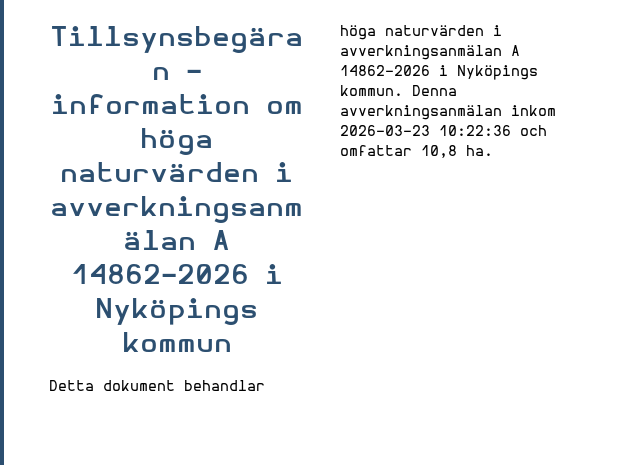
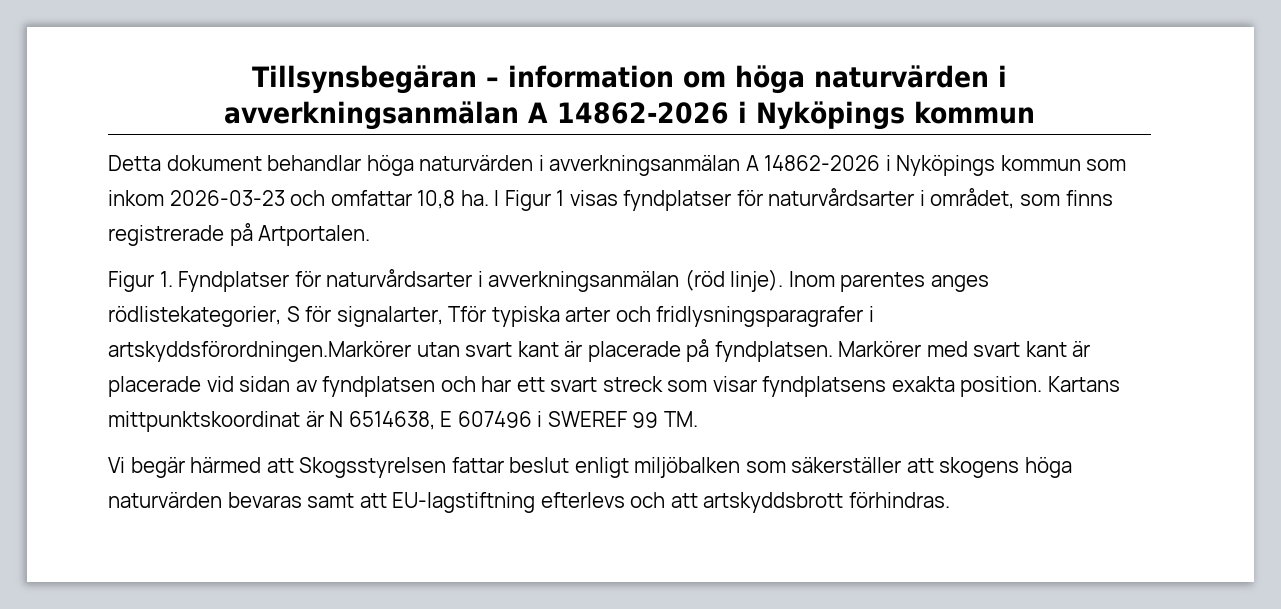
[340,85,457,96] [340,105,502,120] kommun. Denna avverkningsanmälan -> [1000,155,1127,171] kommun som
[439,125,511,136] 10:22:36 -> (285, 198) none
(493, 150) none -> [494,188,1113,211] [108,223,371,246] [108,269,989,292] [108,306,874,327] [108,339,1091,362] [108,376,1121,397] [108,411,698,432] [108,457,1072,478] [108,492,950,513] I Figur 1 visas fyndplatser för naturvårdsarter i området, som finns registrerade på Artportalen. // Figur 1. Fyndplatser för naturvårdsarter i avverkningsanmälan (röd linje). Inom parentes anges rödlistekategorier, S för signalarter, Tför typiska arter och fridlysningsparagrafer i artskyddsförordningen.Markörer utan svart kant är placerade på fyndplatsen. Markörer med svart kant är placerade vid sidan av fyndplatsen och har ett svart streck som visar fyndplatsens exakta position. Kartans mittpunktskoordinat är N 6514638, E 607496 i SWEREF 99 TM. // Vi begär härmed att Skogsstyrelsen fattar beslut enligt miljöbalken som säkerställer att skogens höga naturvärden bevaras samt att EU-lagstiftning efterlevs och att artskyddsbrott förhindras.

